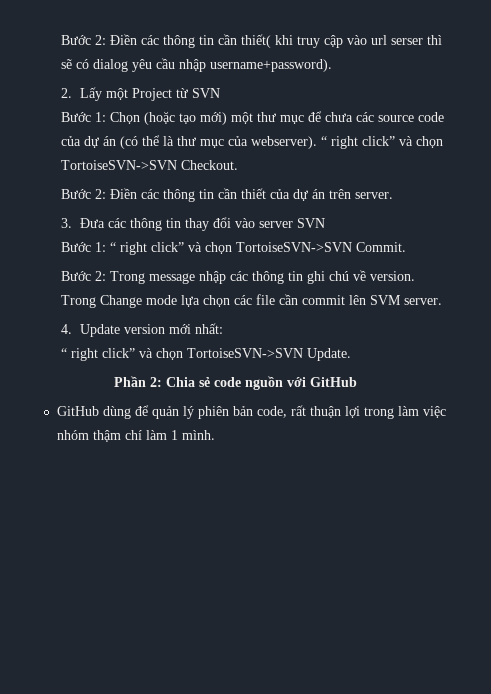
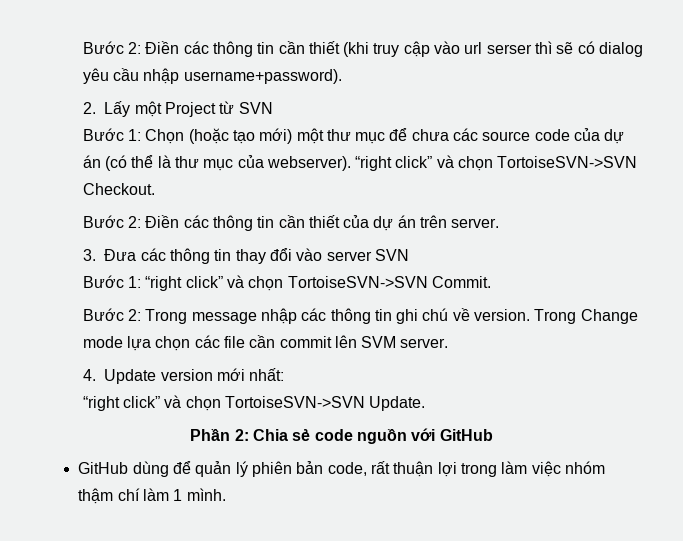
[60,34,293,48] Bước 2: Điền các thông tin cần thiết( khi -> [82,41,370,57] Bước 2: Điền các thông tin cần thiết (khi
[320,136,358,149] “ right -> [355,156,393,171] “right
[109,242,147,255] “ right -> [145,276,183,291] “right
[60,348,98,361] “ right -> [82,396,120,411] “right

